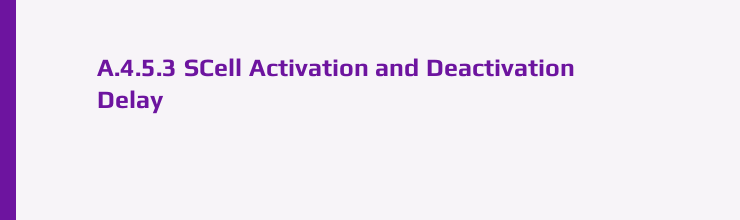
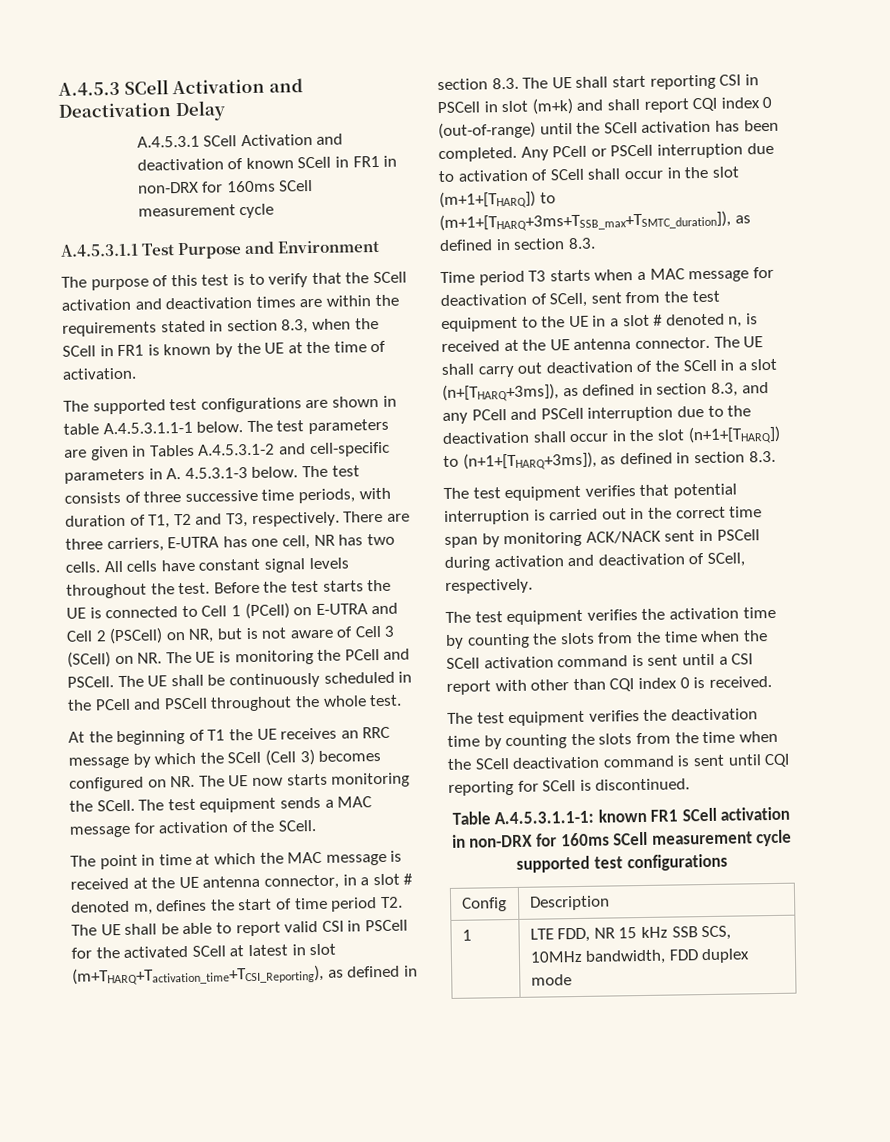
(164, 102) none -> [136,133,344,148] [136,155,398,171] [136,179,314,194] [137,203,275,219] [60,239,381,260] [61,271,407,291] [61,294,399,311] [62,317,379,337] [62,340,387,358] [62,367,137,380] [63,395,397,415] [63,418,389,435] [64,441,390,461] [64,465,360,484] [64,487,391,504] [65,510,410,529] [65,533,395,553] [65,557,349,573] [66,579,392,599] [66,602,399,620] [66,625,396,645] [67,648,411,668] [67,671,413,689] [67,694,403,712] [68,726,391,746] [68,749,382,769] [69,772,411,792] [69,796,373,813] [69,820,316,838] [70,850,403,870] [70,873,414,890] [71,896,403,915] [71,919,408,937] [71,943,337,959] [72,964,418,986] [437,74,759,91] [437,96,773,115] [438,119,779,140] [438,142,774,163] [438,166,739,183] [439,190,556,210] [439,210,751,233] [439,237,596,252] [440,266,774,286] [440,290,720,308] [441,313,758,333] [441,336,764,353] [441,358,778,378] [442,382,769,403] [442,405,752,425] [442,425,781,445] [443,450,776,471] [443,483,737,502] [444,506,763,526] [444,529,760,549] [444,552,745,571] [445,578,533,594] [445,606,776,626] [445,630,768,649] [446,653,754,669] [446,675,772,695] [447,708,758,727] [447,730,778,750] [447,753,791,770] [448,778,691,796] [451,806,791,825] [451,829,793,848] [516,853,728,873] [461,897,507,912] [529,895,610,911] [461,929,472,941] [529,925,732,943] [529,948,751,965] [530,974,572,986] // A.4.5.3.1 SCell Activation and deactivation of known SCell in FR1 in non-DRX for 160ms SCell measurement cycle // A.4.5.3.1.1 Test Purpose and Environment // The purpose of this test is to verify that the SCell activation and deactivation times are within the requirements stated in section 8.3, when the SCell in FR1 is known by the UE at the time of activation. // The supported test configurations are shown in table A.4.5.3.1.1-1 below. The test parameters are given in Tables A.4.5.3.1-2 and cell-specific parameters in A. 4.5.3.1-3 below. The test consists of three successive time periods, with duration of T1, T2 and T3, respectively. There are three carriers, E-UTRA has one cell, NR has two cells. All cells have constant signal levels throughout the test. Before the test starts the UE is connected to Cell 1 (PCell) on E-UTRA and Cell 2 (PSCell) on NR, but is not aware of Cell 3 (SCell) on NR. The UE is monitoring the PCell and PSCell. The UE shall be continuously scheduled in the PCell and PSCell throughout the whole test. // At the beginning of T1 the UE receives an RRC message by which the SCell (Cell 3) becomes configured on NR. The UE now starts monitoring the SCell. The test equipment sends a MAC message for activation of the SCell. // The point in time at which the MAC message is received at the UE antenna connector, in a slot # denoted m, defines the start of time period T2. The UE shall be able to report valid CSI in PSCell for the activated SCell at latest in slot (m+THARQ+Tactivation_time+TCSI_Reporting), as defined in section 8.3. The UE shall start reporting CSI in PSCell in slot (m+k) and shall report CQI index 0 (out-of-range) until the SCell activation has been completed. Any PCell or PSCell interruption due to activation of SCell shall occur in the slot (m+1+[THARQ]) to (m+1+[THARQ+3ms+TSSB_max+TSMTC_duration]), as defined in section 8.3. // Time period T3 starts when a MAC message for deactivation of SCell, sent from the test equipment to the UE in a slot # denoted n, is received at the UE antenna connector. The UE shall carry out deactivation of the SCell in a slot (n+[THARQ+3ms]), as defined in section 8.3, and any PCell and PSCell interruption due to the deactivation shall occur in the slot (n+1+[THARQ]) to (n+1+[THARQ+3ms]), as defined in section 8.3. // The test equipment verifies that potential interruption is carried out in the correct time span by monitoring ACK/NACK sent in PSCell during activation and deactivation of SCell, respectively. // The test equipment verifies the activation time by counting the slots from the time when the SCell activation command is sent until a CSI report with other than CQI index 0 is received. // The test equipment verifies the deactivation time by counting the slots from the time when the SCell deactivation command is sent until CQI reporting for SCell is discontinued. // Table A.4.5.3.1.1-1: known FR1 SCell activation in non-DRX for 160ms SCell measurement cycle supported test configurations // Config | Description // 1 | LTE FDD, NR 15 kHz SSB SCS, 10MHz bandwidth, FDD duplex mode

